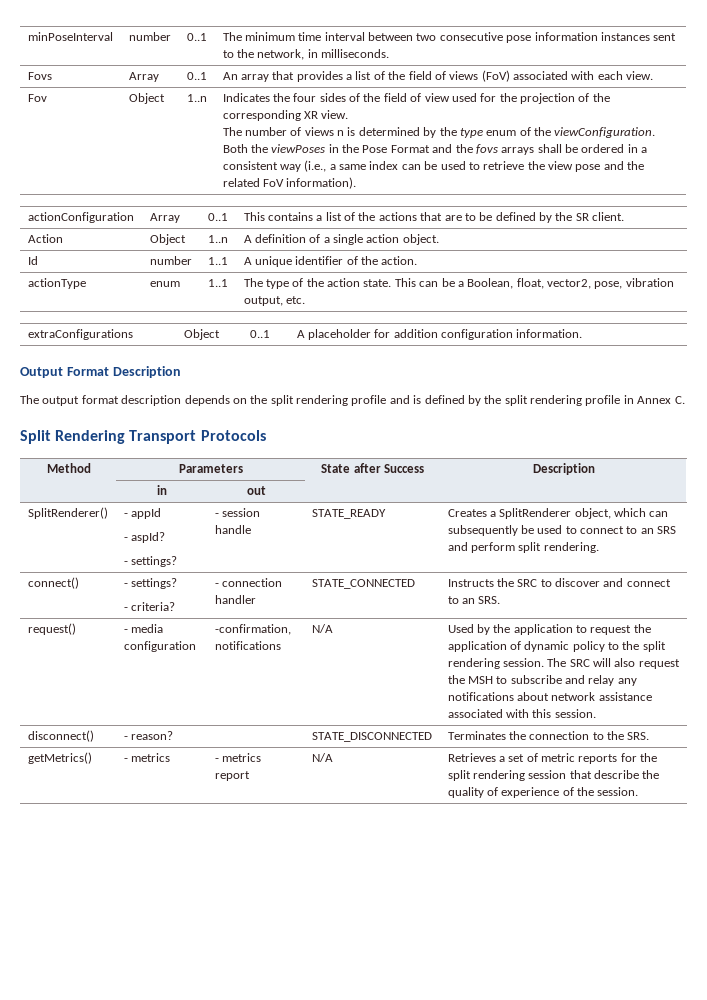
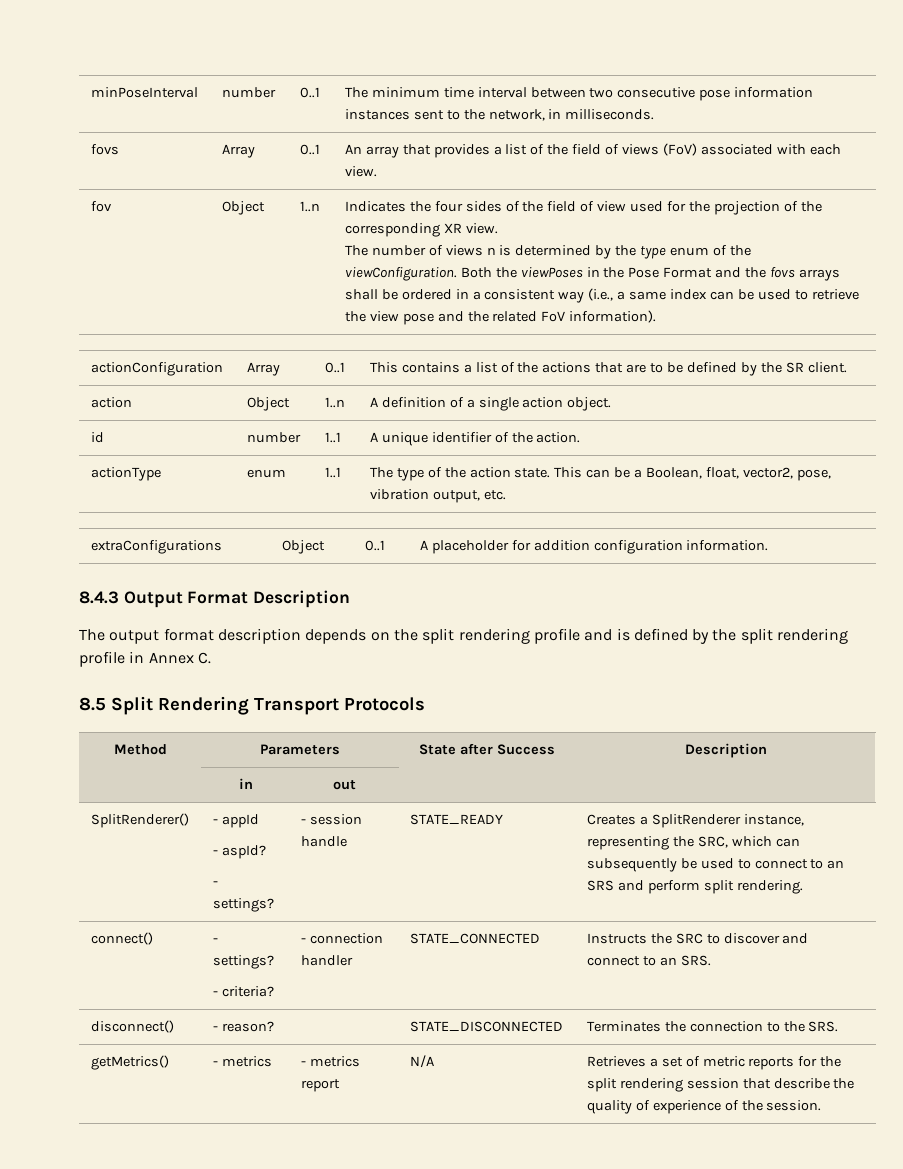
[27,72,52,80] Fovs -> [90,144,119,155] fovs
[27,94,47,102] Fov -> [90,201,112,212] fov
[27,234,63,243] Action -> [90,397,132,408] action
[27,256,38,265] Id -> [90,432,104,443] id
(583, 333) none -> [79,591,119,604] 8.4.3
(685, 400) none -> [79,697,106,711] 8.5
[574,508,611,519] object, -> [743,814,804,826] [586,836,728,850] instance, representing the SRC,
[27,623,76,635] [123,624,163,633] [123,641,196,652] [214,624,291,635] [214,641,281,650] [311,624,333,633] [447,624,651,635] [447,641,666,652] [447,658,680,669] [447,675,637,686] [447,692,652,701] [447,709,596,718] // request() | - media configuration | -confirmation, notifications | N/A | Used by the application to request the application of dynamic policy to the split rendering session. The SRC will also request the MSH to subscribe and relay any notifications about network assistance associated with this session. -> (711, 960) none

